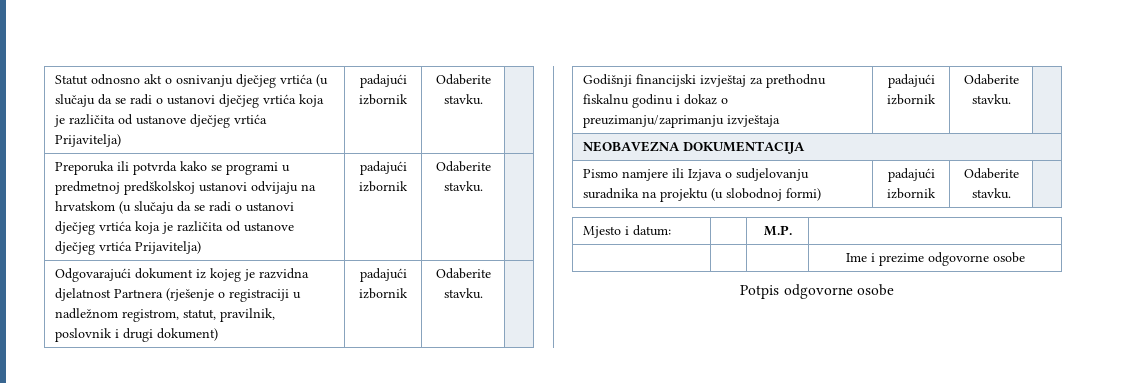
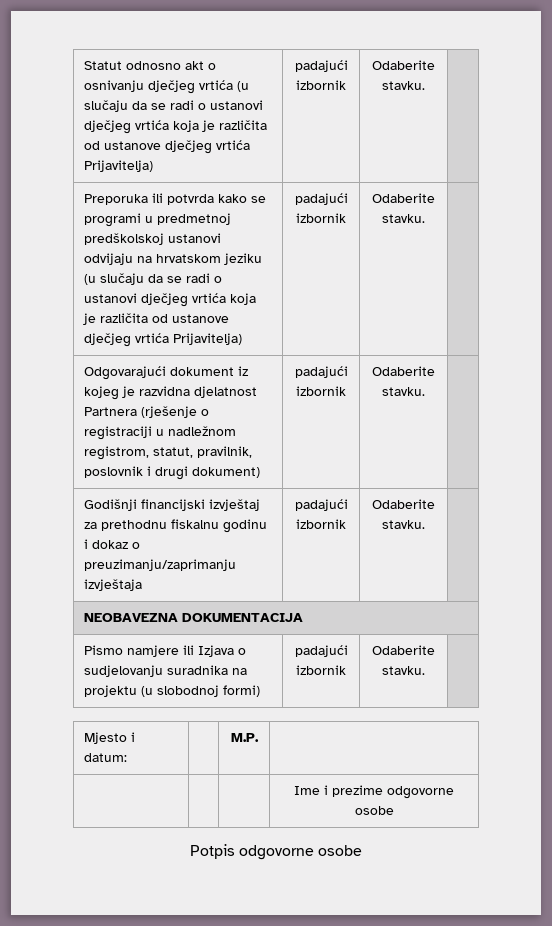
(115, 206) none -> [224,253,263,265] jeziku

